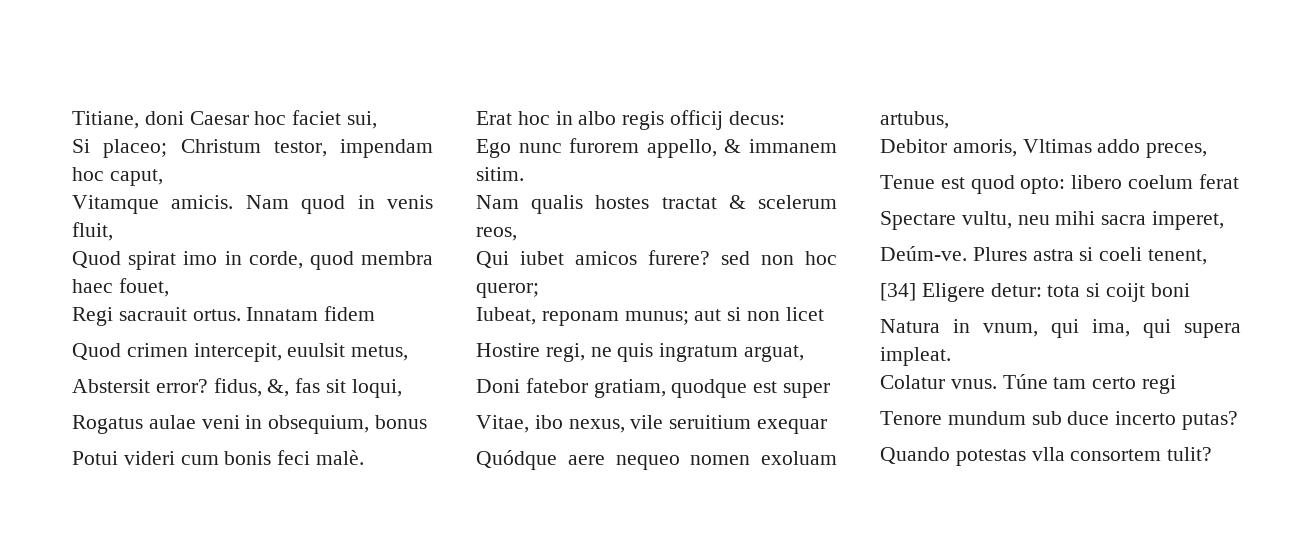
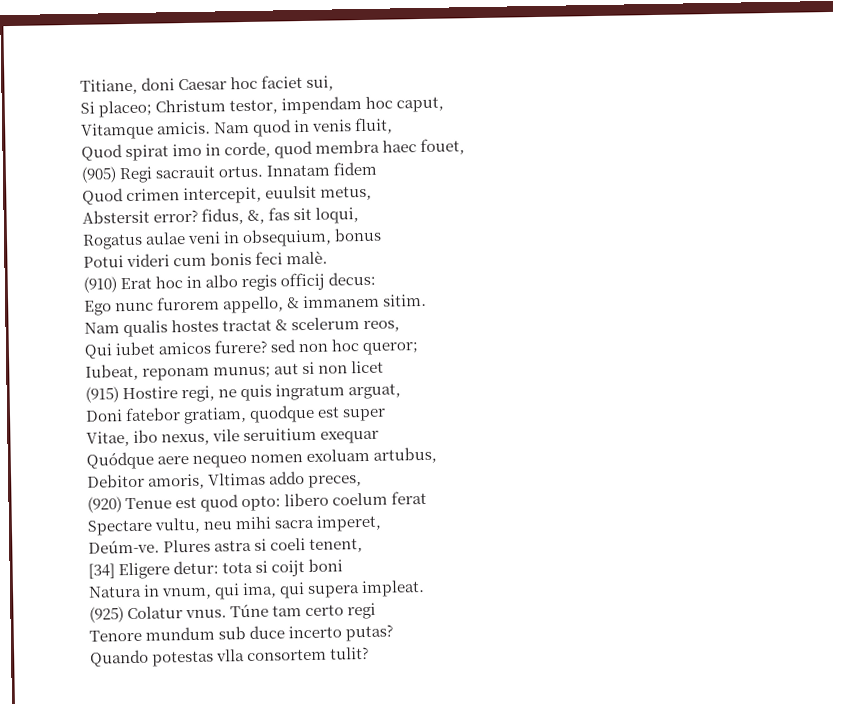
(169, 287) none -> [81,166,117,183] (905)
(365, 457) none -> [83,276,117,293] (910)
(824, 314) none -> [85,386,119,403] (915)
(1208, 150) none -> [87,496,122,513] (920)
(951, 356) none -> [89,606,124,623] (925)

